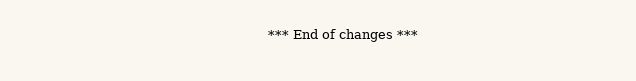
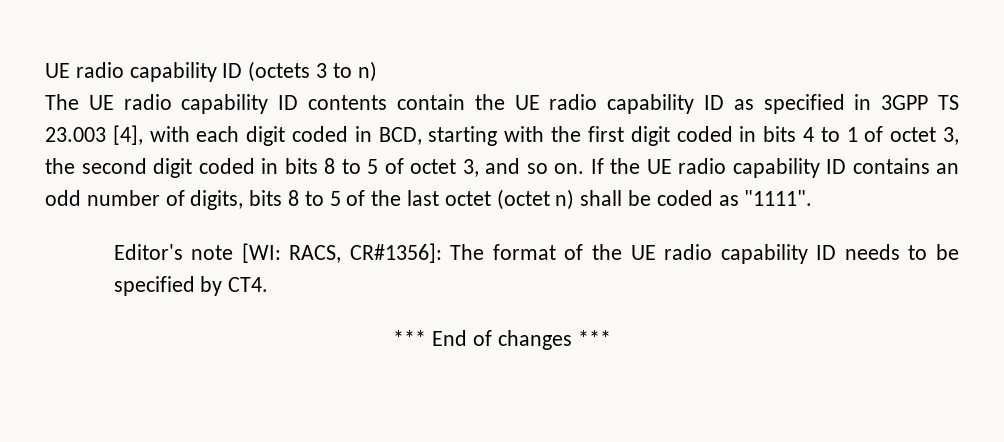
(268, 34) none -> [45,61,377,82] [45,94,959,114] [45,125,960,146] [45,158,959,178] [45,189,813,210] [113,243,959,264] [113,276,269,296] UE radio capability ID (octets 3 to n) // The UE radio capability ID contents contain the UE radio capability ID as specified in 3GPP TS 23.003 [4], with each digit coded in BCD, starting with the first digit coded in bits 4 to 1 of octet 3, the second digit coded in bits 8 to 5 of octet 3, and so on. If the UE radio capability ID contains an odd number of digits, bits 8 to 5 of the last octet (octet n) shall be coded as "1111". // Editor's note [WI: RACS, CR#1356]: The format of the UE radio capability ID needs to be specified by CT4. //

